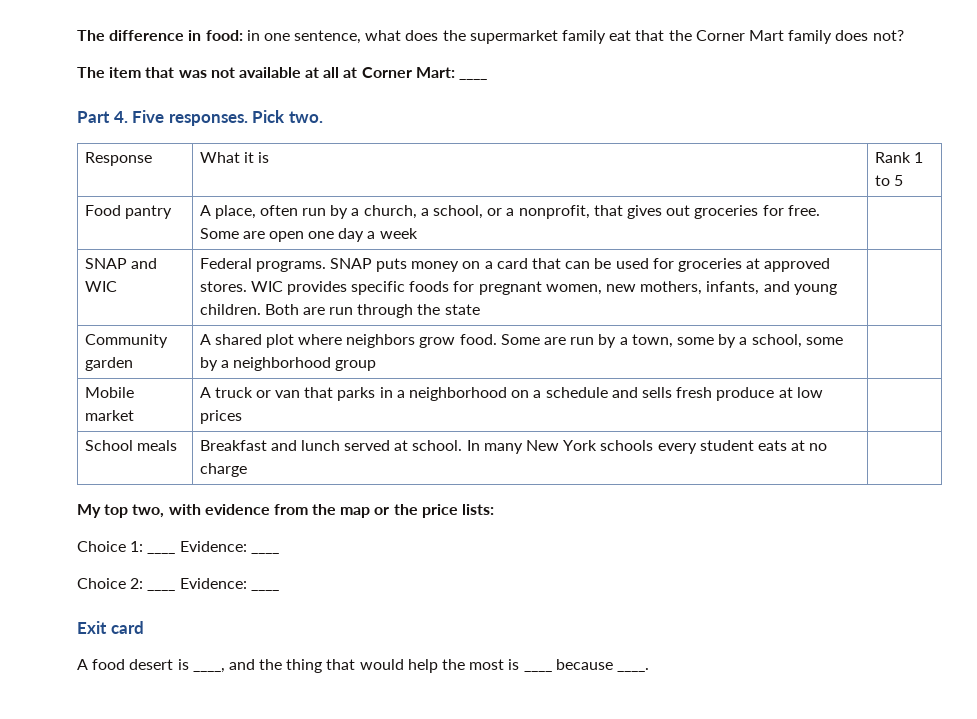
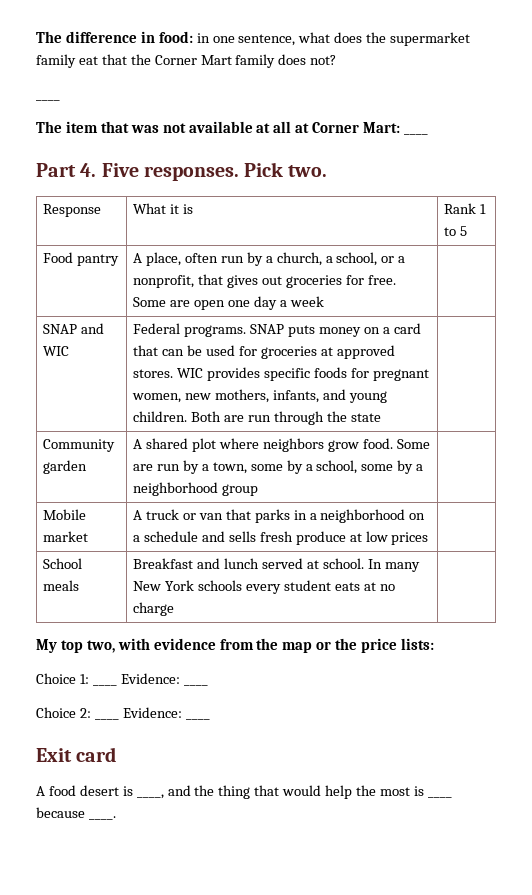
(904, 35) none -> [36,99,60,101] // ____

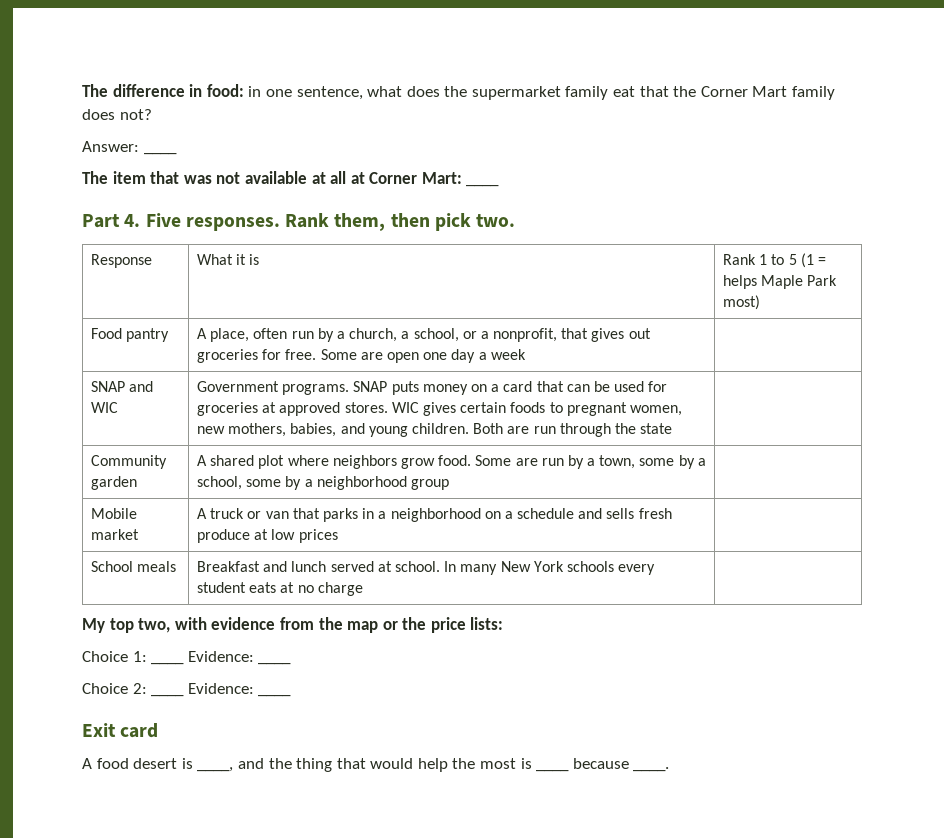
(337, 60) none -> [82,141,139,152] Answer:
[244,162,284,177] Pick -> [285,213,471,231] Rank them, then pick
(468, 231) none -> [800,253,826,268] [723,275,838,289] [723,295,761,310] (1 = helps Maple Park most)
[133,323,181,334] Federal -> [197,381,280,392] Government
[206,367,369,381] provides specific foods for -> [422,402,563,416] gives certain foods to
[272,390,319,403] infants, -> [290,423,337,437] babies,

